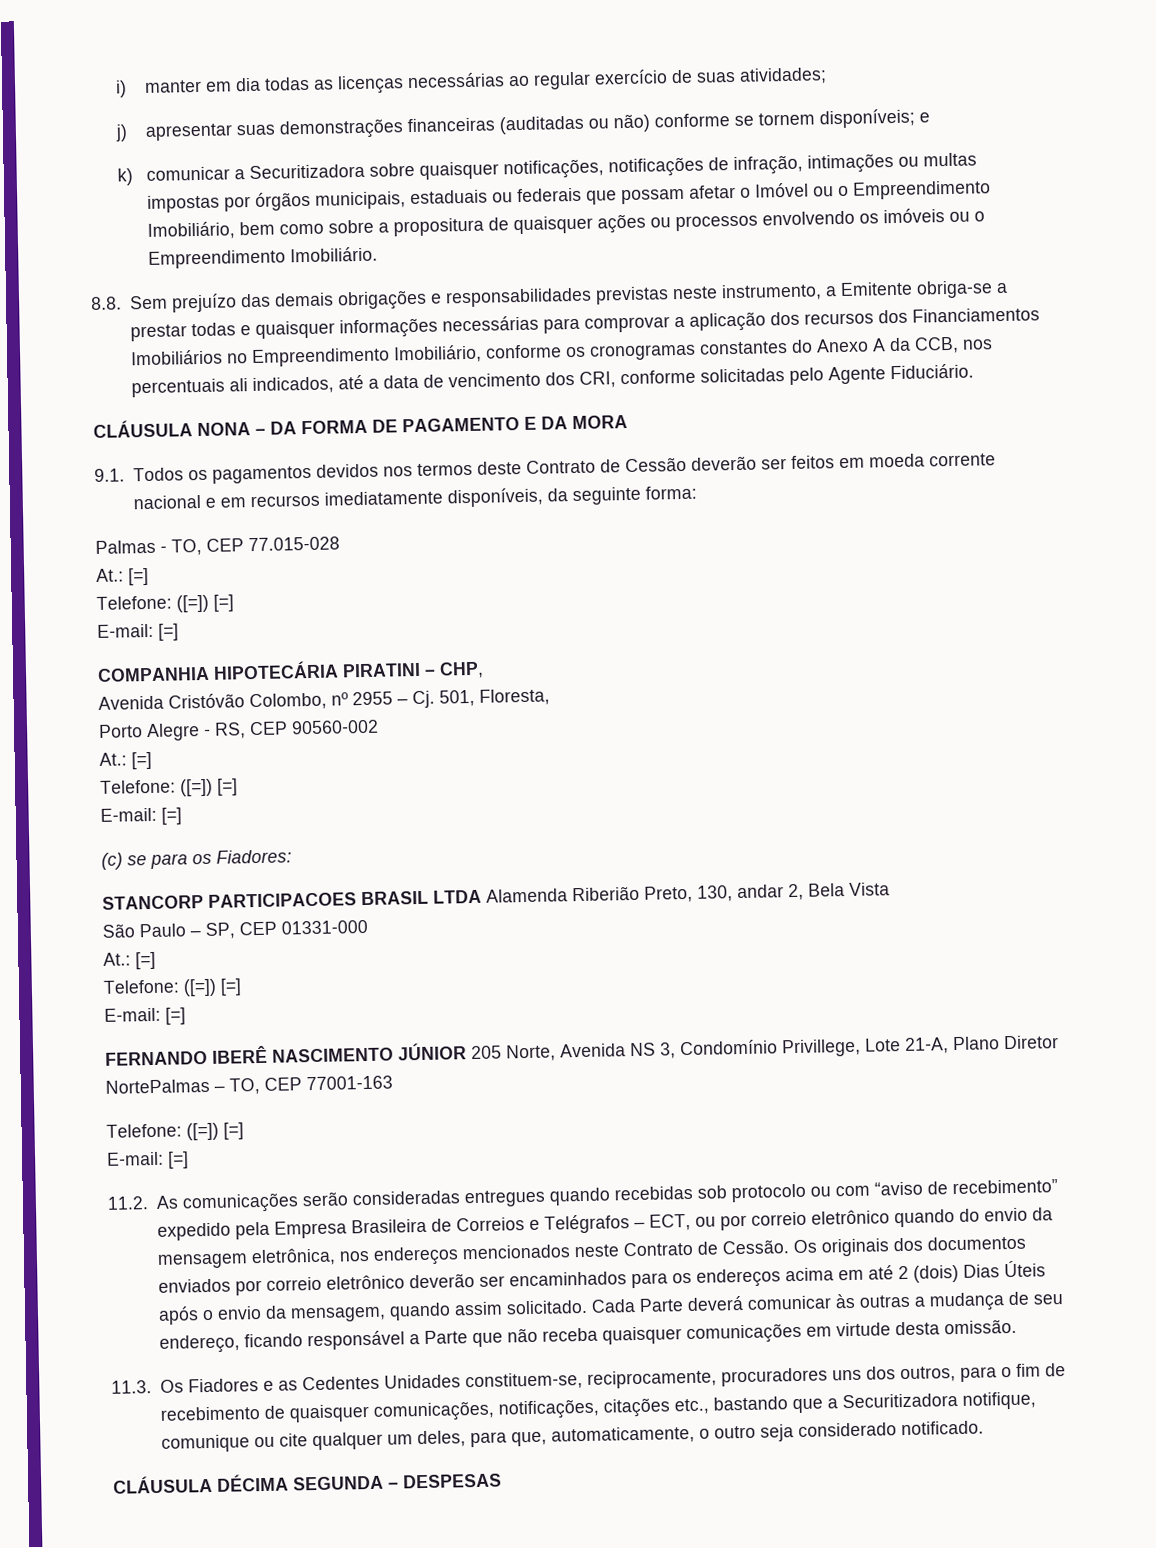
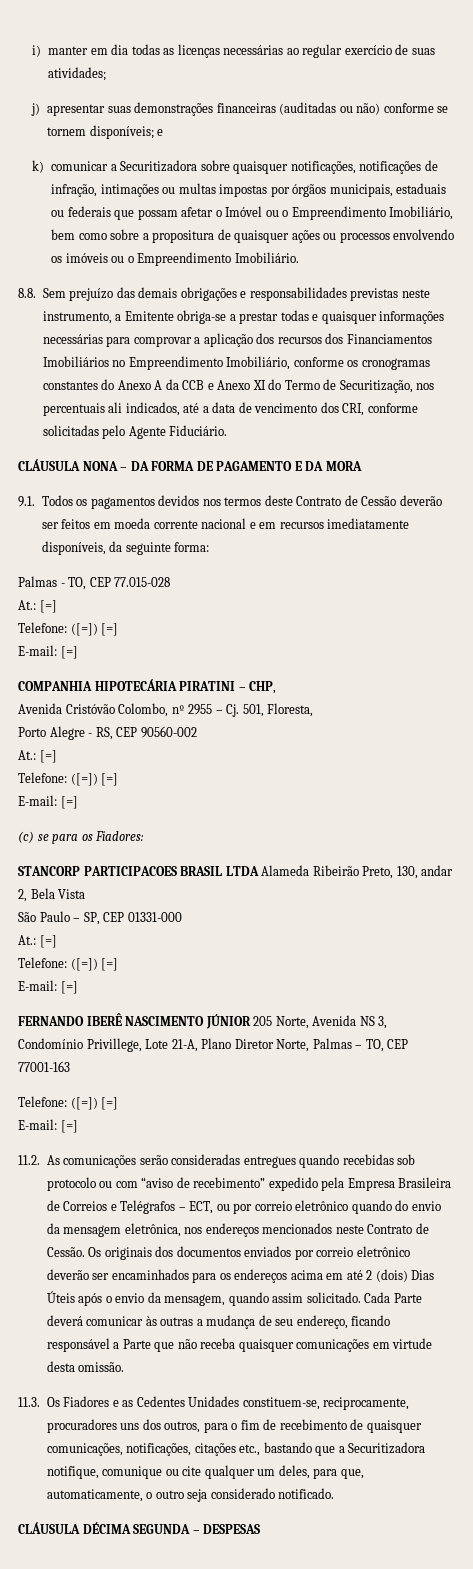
[913,336,959,354] CCB, -> [182,379,413,393] CCB e Anexo XI do Termo de Securitização,
[486,885,640,903] Alamenda Riberião -> [261,865,359,876] Alameda Ribeirão
[105,1078,210,1094] NortePalmas -> [276,1038,352,1052] Norte, Palmas

